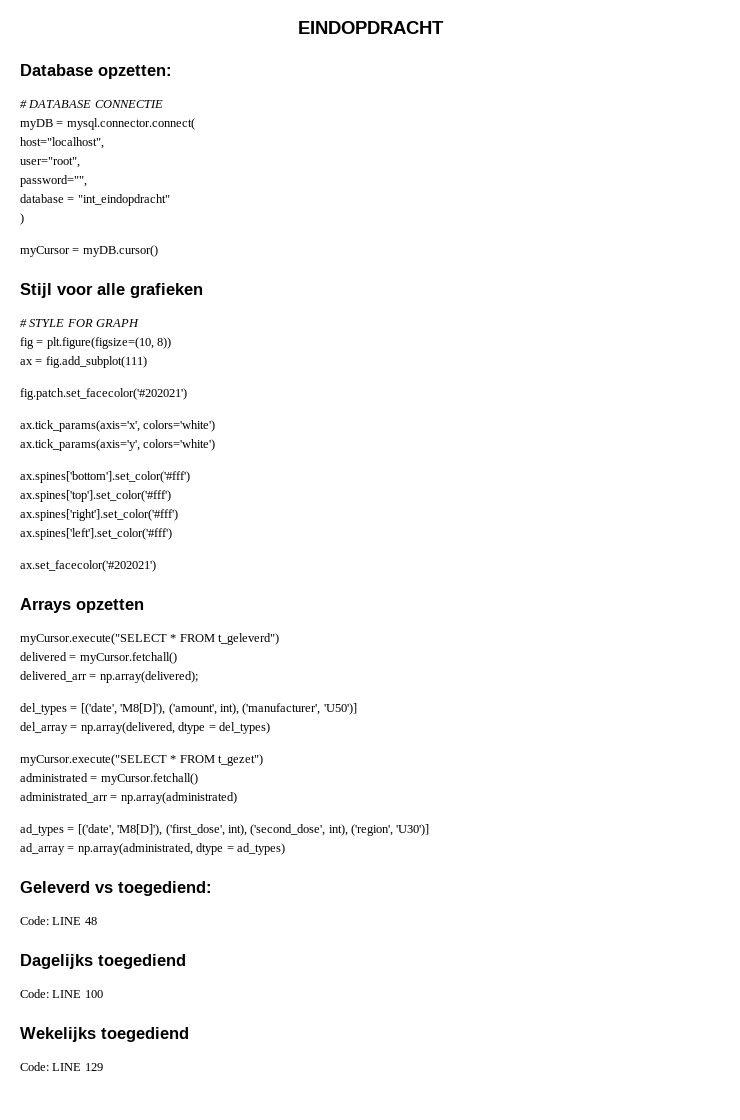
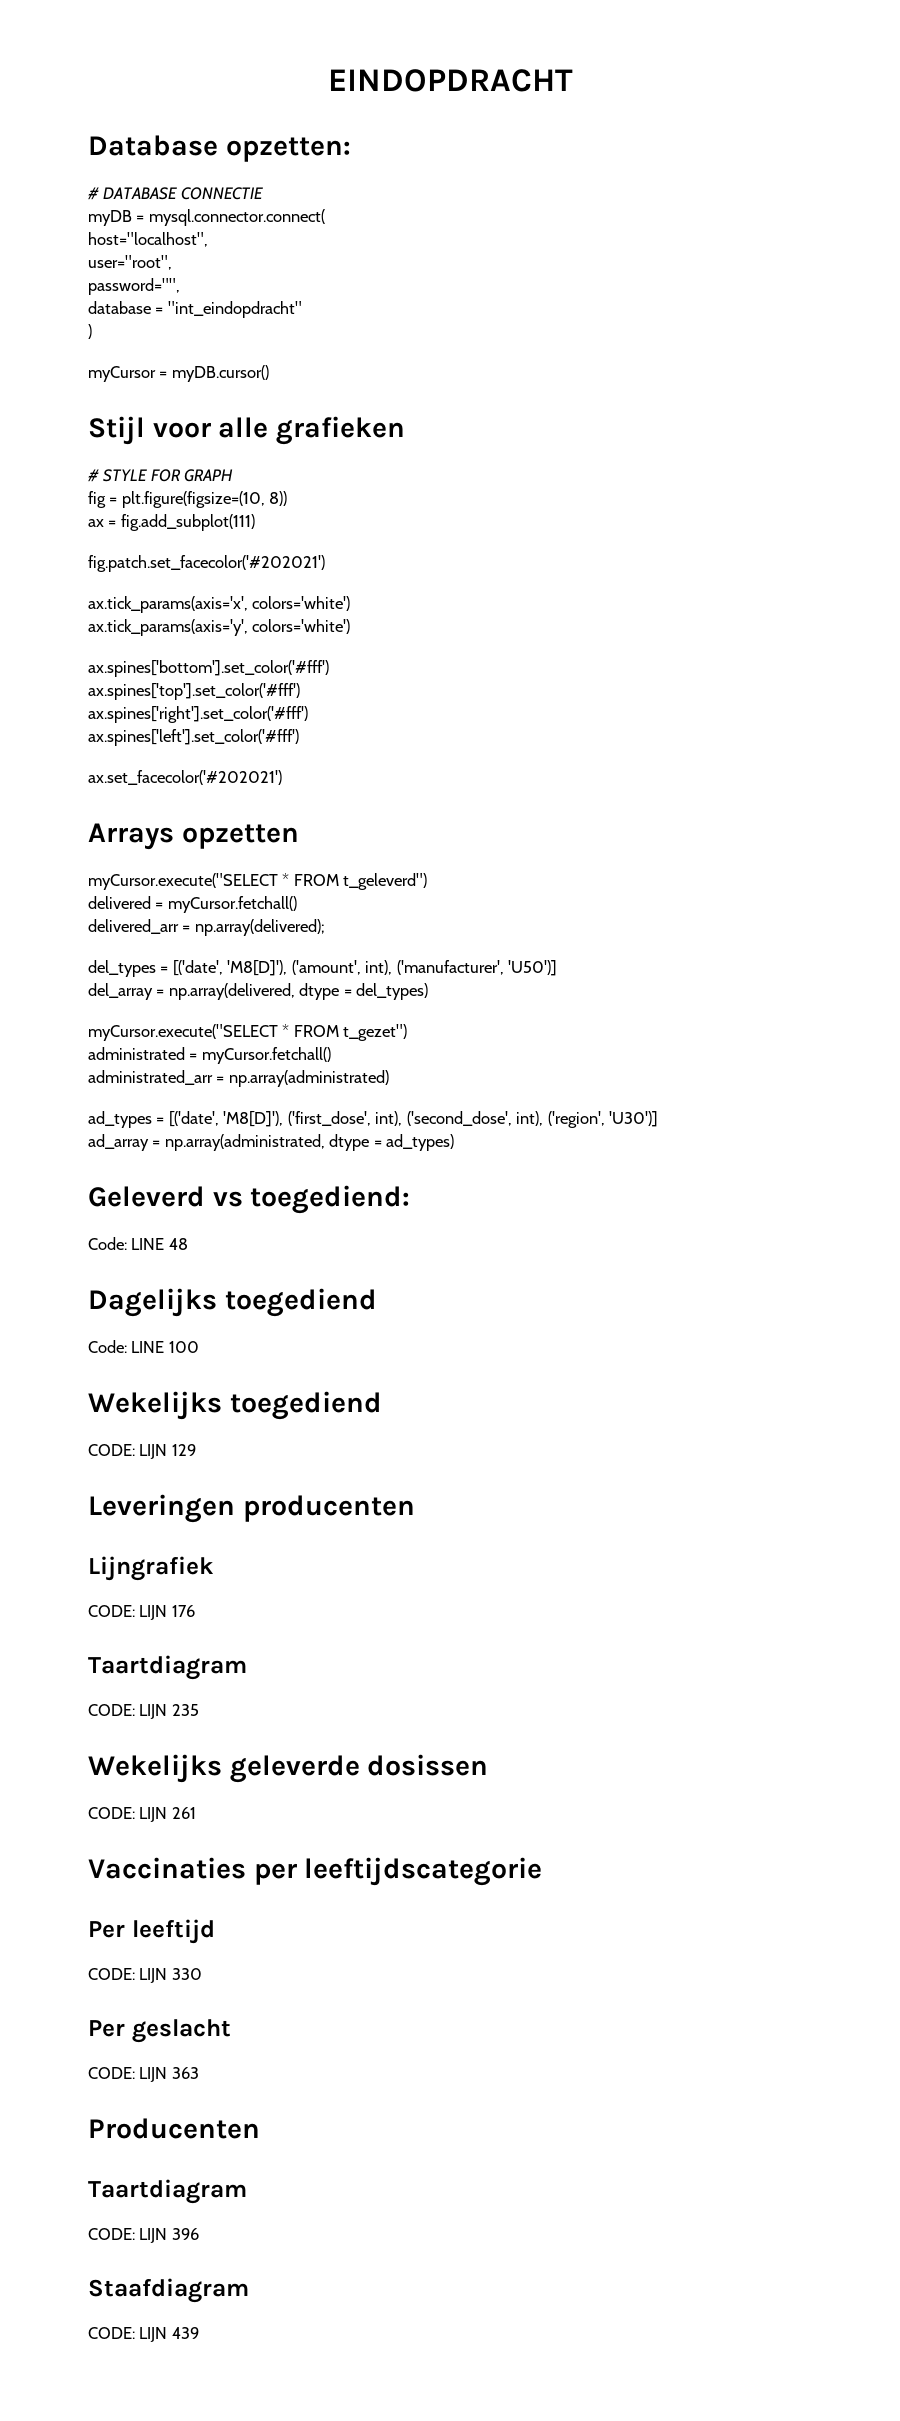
[20,1062,82,1071] Code: LINE -> [88,1444,168,1459] CODE: LIJN
(103, 1067) none -> [88,1494,415,1523] [88,1556,214,1581] [88,1605,195,1620] [88,1655,247,1680] [88,1704,199,1719] [88,1754,489,1783] [88,1807,196,1822] [88,1857,543,1886] [88,1919,215,1944] [88,1968,202,1983] [88,2019,231,2043] [88,2067,199,2082] [88,2118,260,2139] [88,2179,247,2204] [88,2228,199,2243] [88,2278,249,2303] [88,2327,199,2342] // Leveringen producenten // Lijngrafiek // CODE: LIJN 176 // Taartdiagram // CODE: LIJN 235 // Wekelijks geleverde dosissen // CODE: LIJN 261 // Vaccinaties per leeftijdscategorie // Per leeftijd // CODE: LIJN 330 // Per geslacht // CODE: LIJN 363 // Producenten // Taartdiagram // CODE: LIJN 396 // Staafdiagram // CODE: LIJN 439

